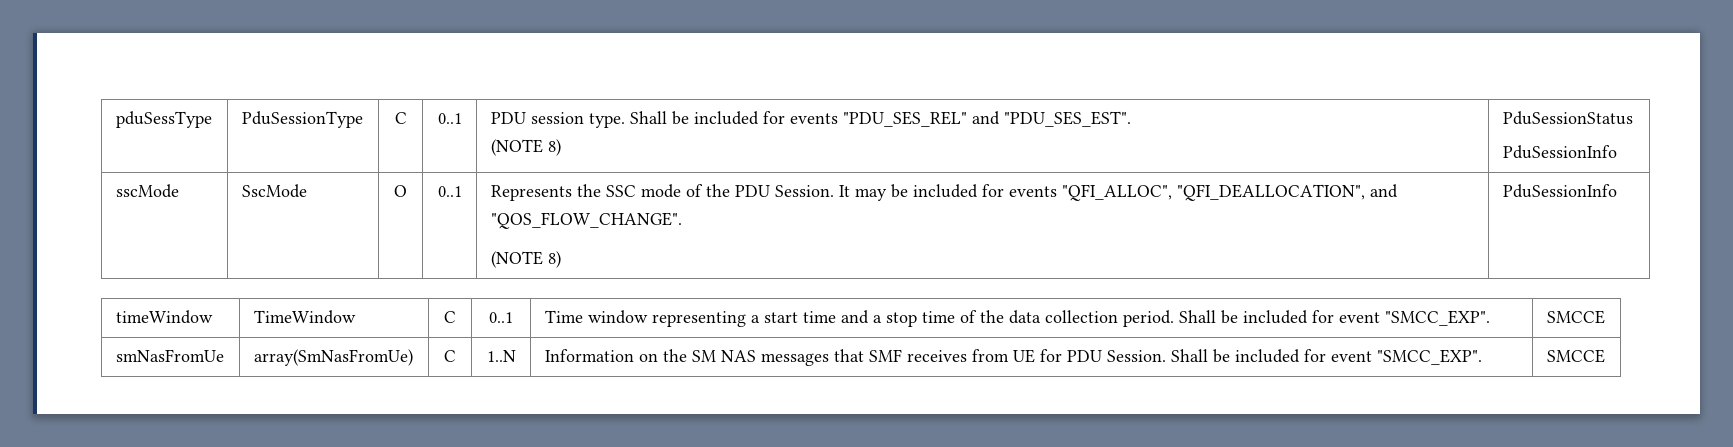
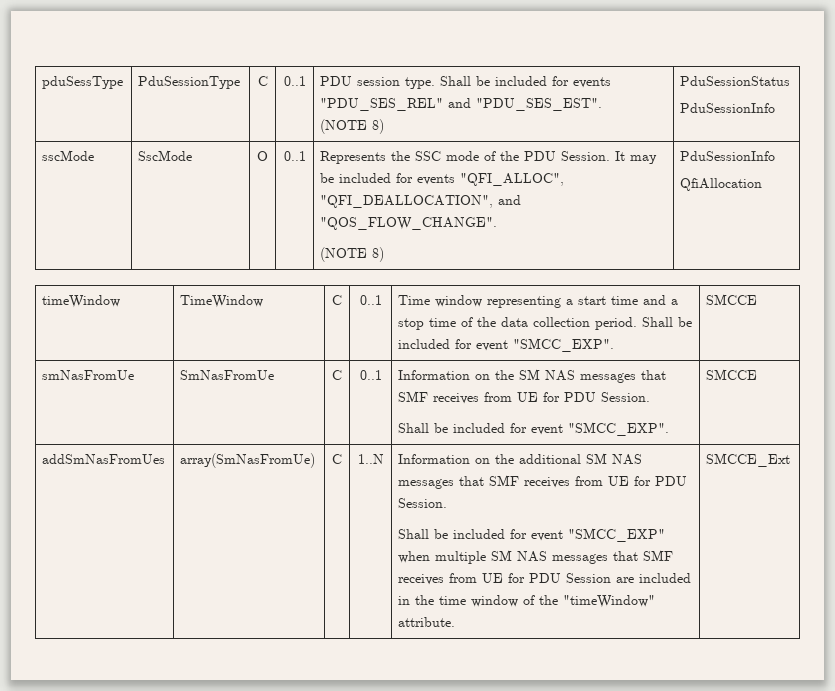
(1617, 191) none -> [680,178,763,191] // QfiAllocation
[253,349,413,366] [444,350,456,362] [486,350,516,362] array(SmNasFromUe) | C | 1..N -> [180,370,275,380] [332,370,342,380] [359,370,382,380] SmNasFromUe | C | 0..1
[1170,349,1482,365] [1546,349,1605,363] Shall be included for event "SMCC_EXP". | SMCCE -> [398,422,670,436] [706,369,758,380] [42,454,166,464] [180,453,316,468] [332,454,342,464] [357,454,384,464] [398,453,643,465] [398,475,688,489] [398,498,448,508] [398,528,666,542] [398,550,674,564] [398,573,692,585] [398,595,656,608] [398,617,456,627] [706,453,791,467] // Shall be included for event "SMCC_EXP". | SMCCE // addSmNasFromUes | array(SmNasFromUe) | C | 1..N | Information on the additional SM NAS messages that SMF receives from UE for PDU Session. // Shall be included for event "SMCC_EXP" when multiple SM NAS messages that SMF receives from UE for PDU Session are included in the time window of the "timeWindow" attribute. | SMCCE_Ext

